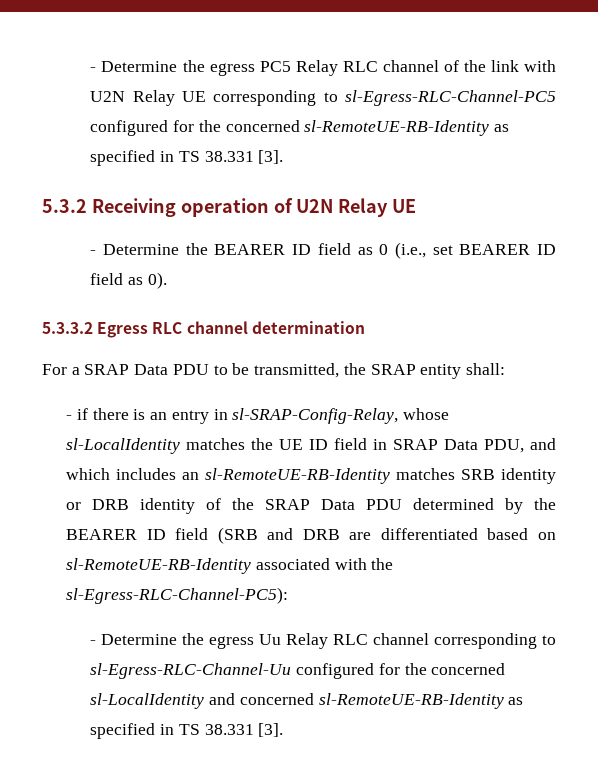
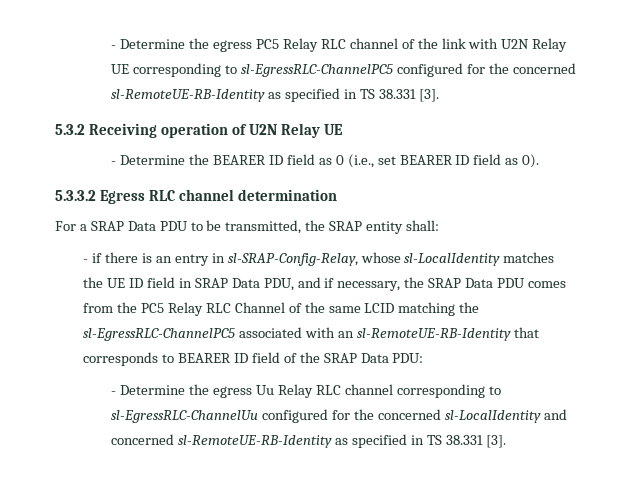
[345,90,556,106] sl-Egress-RLC-Channel-PC5 -> [241,64,394,77] sl-EgressRLC-ChannelPC5
[66,468,556,484] [66,498,556,514] [66,527,556,544] [66,558,394,574] [66,587,289,604] which includes an sl-RemoteUE-RB-Identity matches SRB identity or DRB identity of the SRAP Data PDU determined by the BEARER ID field (SRB and DRB are differentiated based on sl-RemoteUE-RB-Identity associated with the sl-Egress-RLC-Channel-PC5): -> [324,277,566,291] [83,302,480,316] [83,327,539,341] [83,352,424,366] if necessary, the SRAP Data PDU comes from the PC5 Relay RLC Channel of the same LCID matching the sl-EgressRLC-ChannelPC5 associated with an sl-RemoteUE-RB-Identity that corresponds to BEARER ID field of the SRAP Data PDU:
[90,663,292,679] sl-Egress-RLC-Channel-Uu -> [111,410,259,423] sl-EgressRLC-ChannelUu

